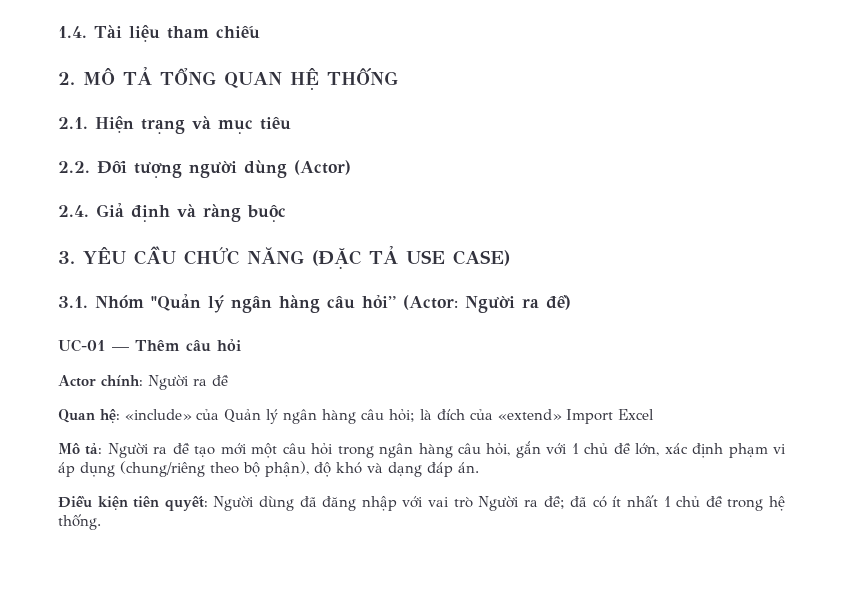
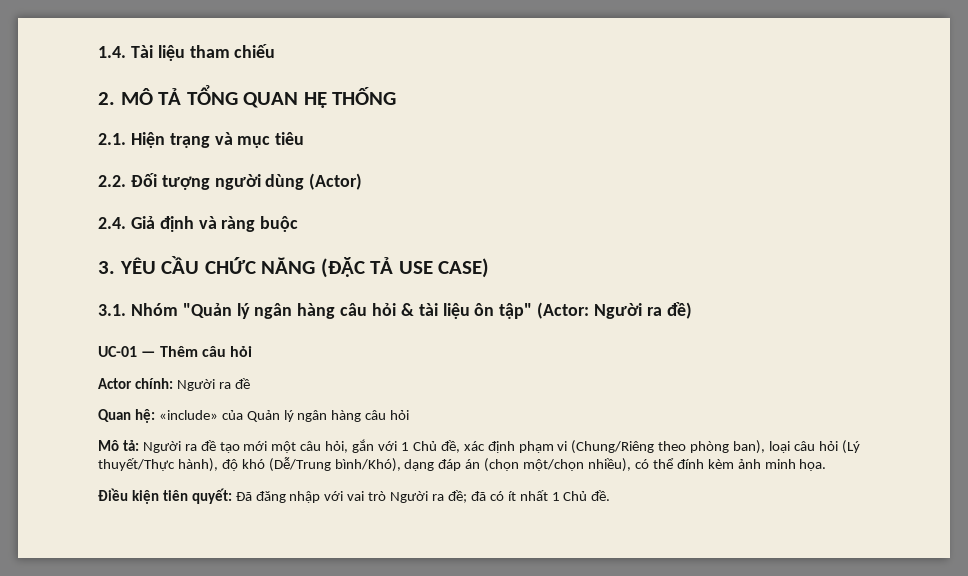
[362,295,396,308] hỏi” -> [372,303,533,319] hỏi & tài liệu ôn tập"
[389,409,654,424] hỏi; là đích của «extend» Import Excel -> [390,410,410,420] hỏi
[311,443,481,458] hỏi trong ngân hàng câu -> (322, 446) none
[584,443,660,456] chủ đề lớn, -> [412,440,460,453] Chủ đề,
[58,461,479,477] áp dụng (chung/riêng theo bộ phận), độ khó và dạng đáp án. -> [571,440,860,454] [98,457,827,472] (Chung/Riêng theo phòng ban), loại câu hỏi (Lý thuyết/Thực hành), độ khó (Dễ/Trung bình/Khó), dạng đáp án (chọn một/chọn nhiều), có thể đính kèm ảnh minh họa.
[213,496,317,511] Người dùng đã -> [235,492,252,501] Đã
[676,496,785,511] [58,514,101,530] chủ đề trong hệ thống. -> [563,490,611,501] Chủ đề.

